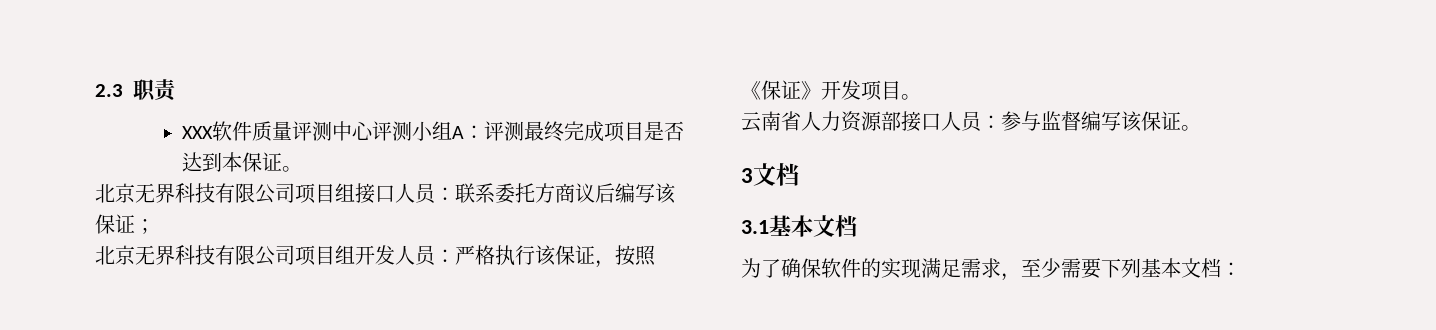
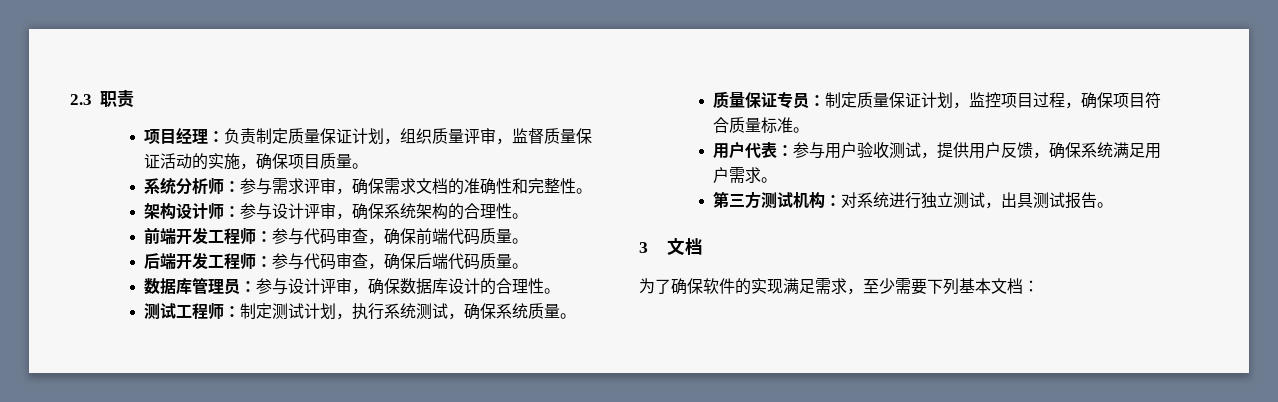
[182,121,685,142] [182,152,303,172] [95,183,676,204] [95,214,155,234] [95,245,656,268] [741,80,921,101] [741,111,1201,132] [741,163,799,186] [741,215,813,237] XXX软件质量评测中心评测小组A：评测最终完成项目是否达到本保证。 // 北京无界科技有限公司项目组接口人员：联系委托方商议后编写该保证； // 北京无界科技有限公司项目组开发人员：严格执行该保证，按照《保证》开发项目。 // 云南省人力资源部接口人员：参与监督编写该保证。 // 3文档 // 3.1基本 -> [144,128,593,145] [144,153,369,170] [144,177,593,195] [144,202,529,220] [144,227,529,245] [144,252,529,270] [144,277,561,295] [144,303,577,320] [713,91,1162,109] [713,117,810,134] [713,141,1162,159] [713,167,778,183] [713,191,1114,209] [639,242,648,253] 项目经理：负责制定质量保证计划，组织质量评审，监督质量保证活动的实施，确保项目质量。 // 系统分析师：参与需求评审，确保需求文档的准确性和完整性。 // 架构设计师：参与设计评审，确保系统架构的合理性。 // 前端开发工程师：参与代码审查，确保前端代码质量。 // 后端开发工程师：参与代码审查，确保后端代码质量。 // 数据库管理员：参与设计评审，确保数据库设计的合理性。 // 测试工程师：制定测试计划，执行系统测试，确保系统质量。 // 质量保证专员：制定质量保证计划，监控项目过程，确保项目符合质量标准。 // 用户代表：参与用户验收测试，提供用户反馈，确保系统满足用户需求。 // 第三方测试机构：对系统进行独立测试，出具测试报告。 // 3

